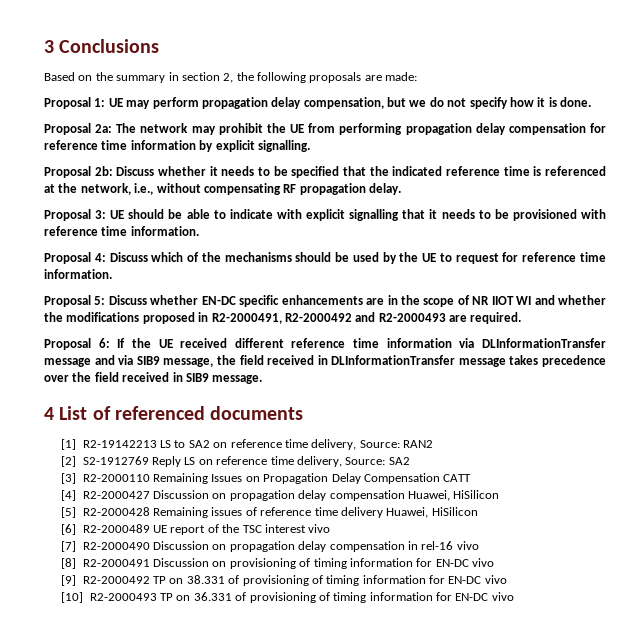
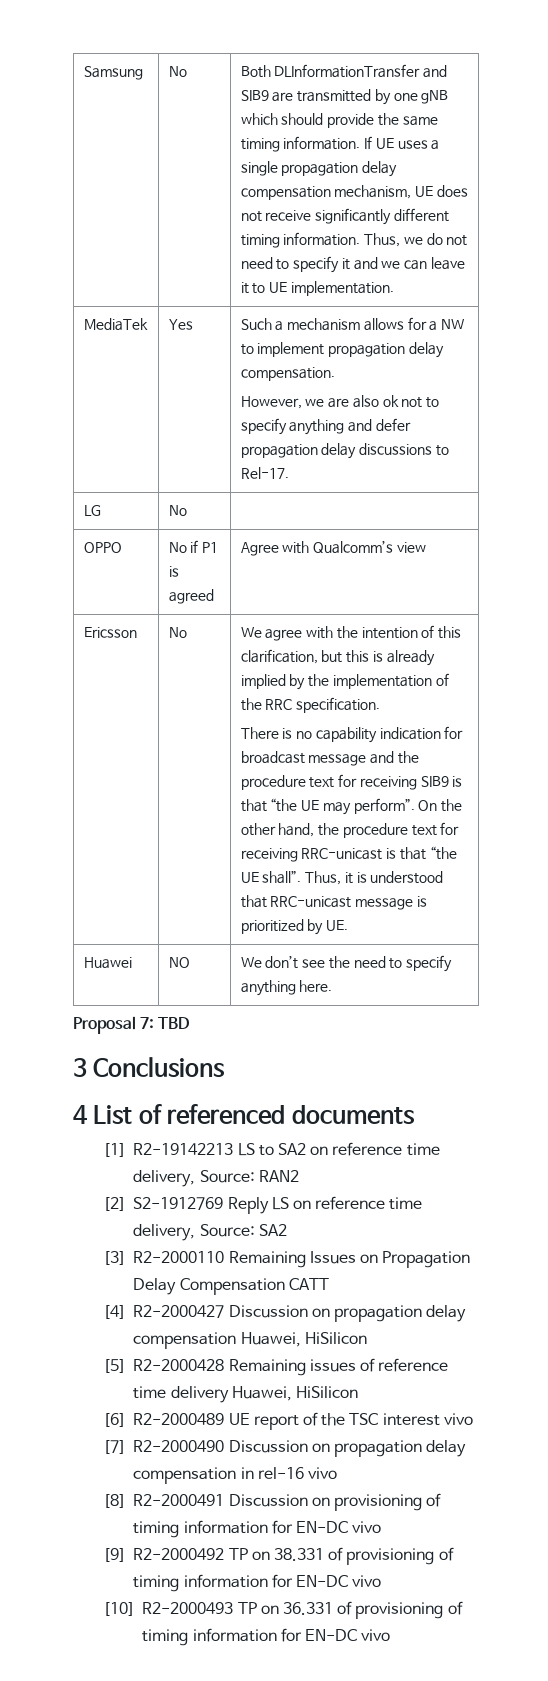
[44,39,160,53] [44,72,418,83] [44,97,591,109] [44,123,606,135] [44,140,310,152] [44,166,606,178] [44,183,401,195] [44,209,607,221] [44,226,199,236] [44,252,606,264] [44,269,112,279] [44,295,606,307] [44,312,522,324] [44,338,606,350] [44,355,606,367] [44,372,263,384] 3 Conclusions // Based on the summary in section 2, the following proposals are made: // Proposal 1: UE may perform propagation delay compensation, but we do not specify how it is done. // Proposal 2a: The network may prohibit the UE from performing propagation delay compensation for reference time information by explicit signalling. // Proposal 2b: Discuss whether it needs to be specified that the indicated reference time is referenced at the network, i.e., without compensating RF propagation delay. // Proposal 3: UE should be able to indicate with explicit signalling that it needs to be provisioned with reference time information. // Proposal 4: Discuss which of the mechanisms should be used by the UE to request for reference time information. // Proposal 5: Discuss whether EN-DC specific enhancements are in the scope of NR IIOT WI and whether the modifications proposed in R2-2000491, R2-2000492 and R2-2000493 are required. // Proposal 6: If the UE received different reference time information via DLInformationTransfer message and via SIB9 message, the field received in DLInformationTransfer message takes precedence over the field received in SIB9 message. -> [83,66,143,80] [168,66,187,77] [240,64,448,78] [240,89,449,105] [240,113,438,128] [240,136,440,152] [240,161,398,177] [240,185,468,200] [240,208,449,225] [240,232,468,248] [240,256,466,273] [240,281,394,296] [83,318,148,331] [168,319,193,330] [240,317,466,331] [240,342,444,358] [240,367,335,381] [240,395,440,409] [240,418,411,435] [240,443,449,459] [240,467,289,479] [83,505,101,516] [168,505,187,516] [83,542,122,553] [168,540,219,553] [168,566,179,577] [168,589,214,604] [240,540,426,556] [83,627,137,638] [168,627,187,638] [240,625,462,641] [240,649,435,666] [240,673,449,690] [240,697,381,713] [240,726,464,743] [240,751,419,766] [240,774,463,790] [240,798,463,815] [240,822,460,838] [240,846,457,862] [240,870,444,885] [240,895,427,910] [240,919,349,935] [83,957,132,969] [168,957,190,968] [240,955,453,972] [240,980,333,996] [73,1016,191,1034] [73,1057,226,1078] Samsung | No | Both DLInformationTransfer and SIB9 are transmitted by one gNB which should provide the same timing information. If UE uses a single propagation delay compensation mechanism, UE does not receive significantly different timing information. Thus, we do not need to specify it and we can leave it to UE implementation. // MediaTek | Yes | Such a mechanism allows for a NW to implement propagation delay compensation. // However, we are also ok not to specify anything and defer propagation delay discussions to Rel-17. // LG | No | // OPPO | No if P1 is agreed | Agree with Qualcomm’s view // Ericsson | No | We agree with the intention of this clarification, but this is already implied by the implementation of the RRC specification. // There is no capability indication for broadcast message and the procedure text for receiving SIB9 is that “the UE may perform”. On the other hand, the procedure text for receiving RRC-unicast is that “the UE shall”. Thus, it is understood that RRC-unicast message is prioritized by UE. // Huawei | NO | We don’t see the need to specify anything here. // Proposal 7: TBD // 3 Conclusions

